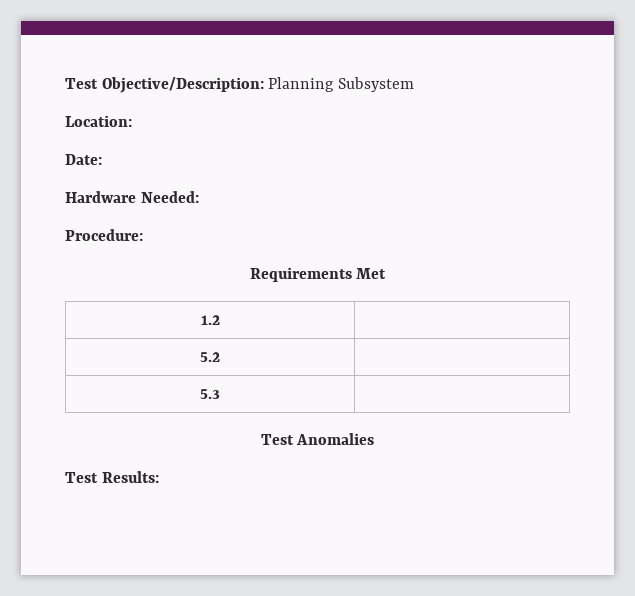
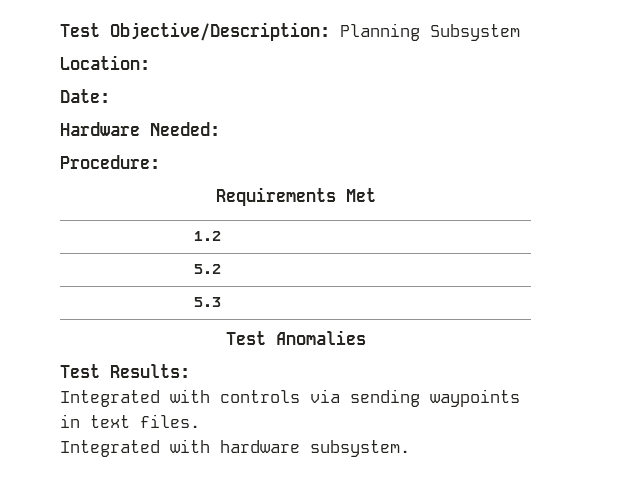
(159, 477) none -> [60,389,520,407] [60,414,200,428] [60,439,410,457] // Integrated with controls via sending waypoints in text files. // Integrated with hardware subsystem.

